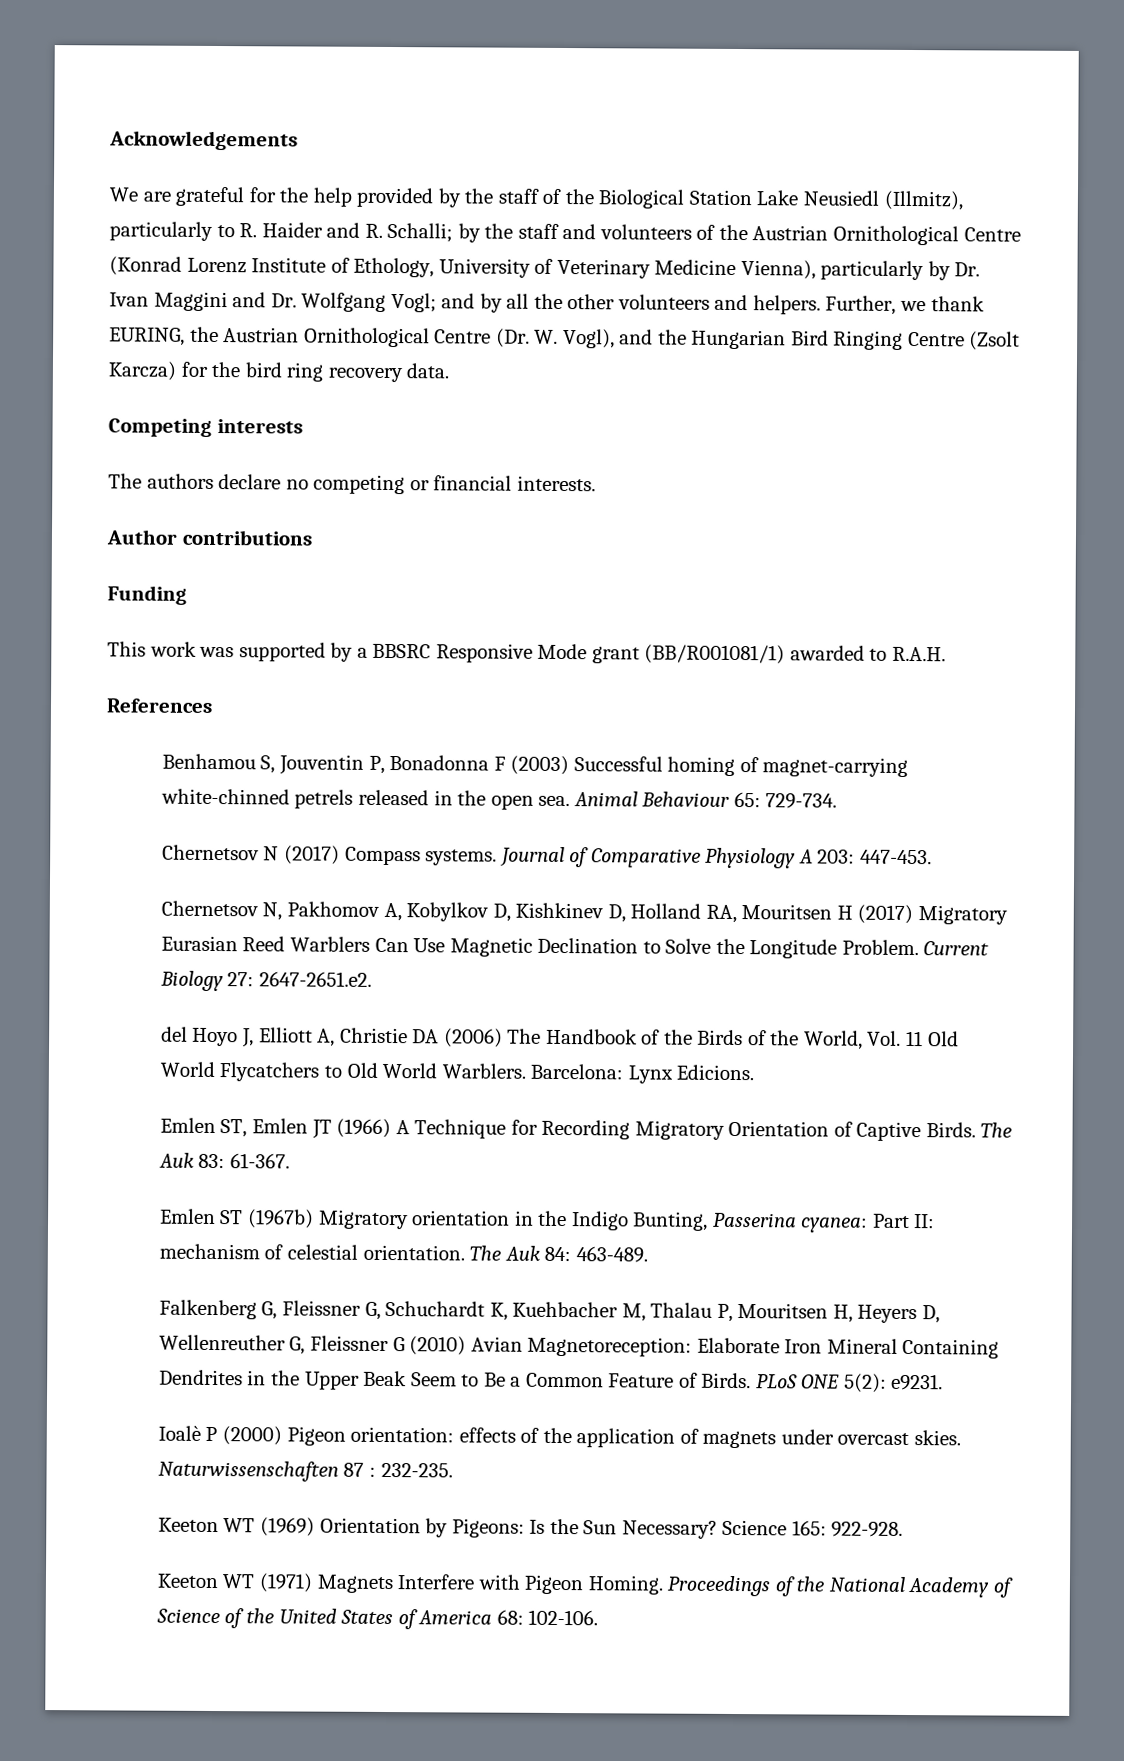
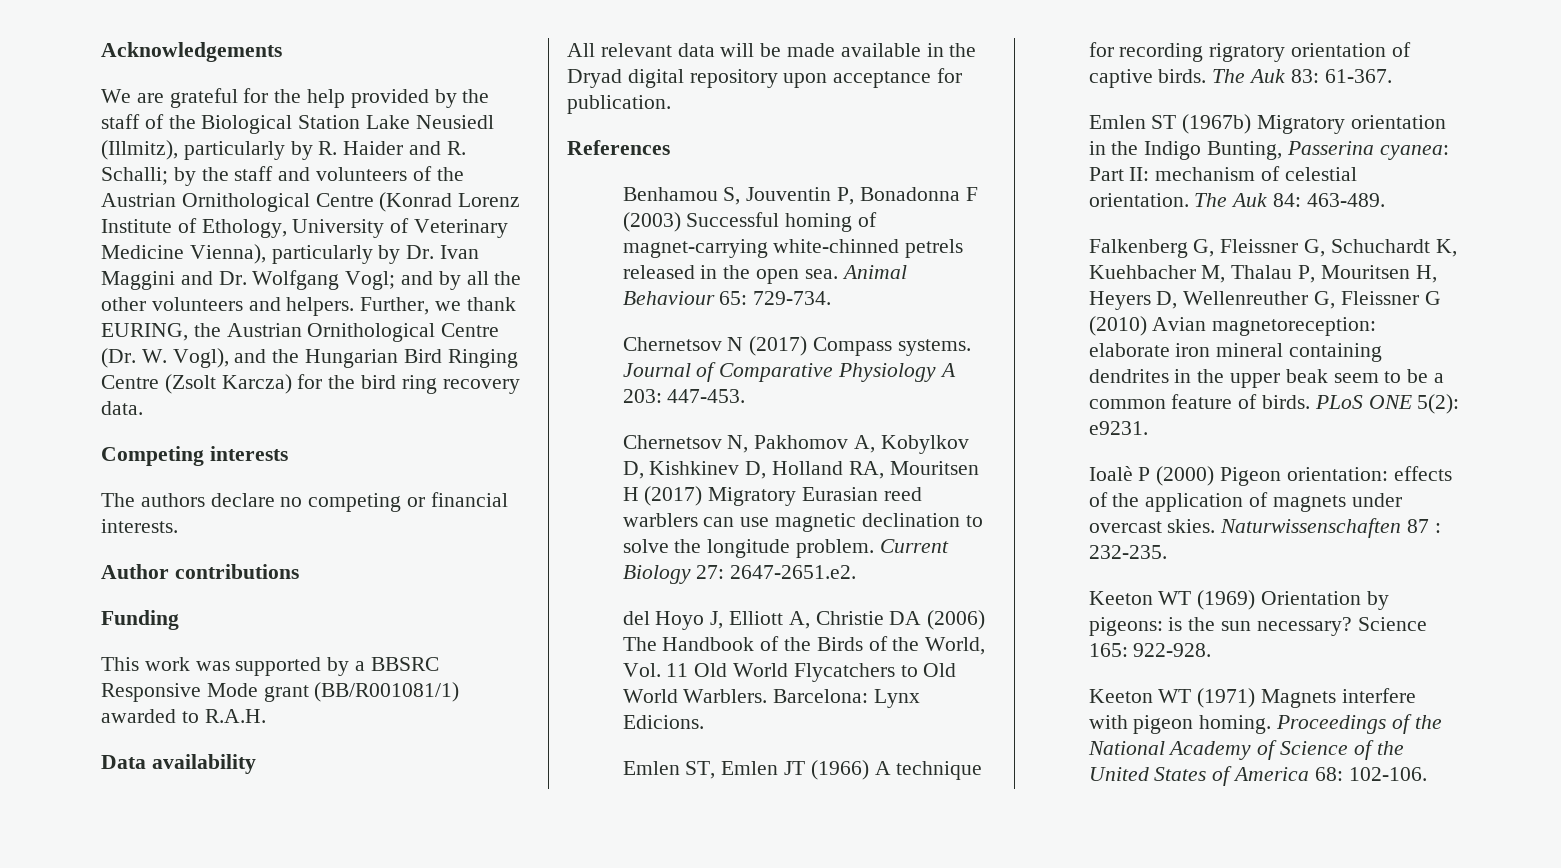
[216,225,235,238] to -> [290,141,313,160] by
(946, 654) none -> [101,754,256,774] [567,43,977,57] [567,68,963,88] [567,95,671,114] // Data availability // All relevant data will be made available in the Dryad digital repository upon acceptance for publication.
[242,936,919,959] Reed Warblers Can Use Magnetic Declination to Solve the Longitude Problem. -> [883,487,922,501] [622,513,983,532] [622,539,874,558] reed warblers can use magnetic declination to solve the longitude problem.
[414,1119,976,1142] Technique for Recording Migratory Orientation of Captive Birds. -> [896,761,983,780] [1088,42,1411,62] [1088,69,1207,88] technique for recording rigratory orientation of captive birds.
[527,1336,1000,1359] [158,1369,752,1390] Magnetoreception: Elaborate Iron Mineral Containing Dendrites in the Upper Beak Seem to Be a Common Feature of Birds. -> [1212,317,1377,336] [1088,343,1382,362] [1088,369,1445,388] [1088,394,1310,409] magnetoreception: elaborate iron mineral containing dendrites in the upper beak seem to be a common feature of birds.
[451,1518,718,1539] Pigeons: Is the Sun Necessary? -> [1088,617,1352,636] pigeons: is the sun necessary?
[397,1574,663,1595] Interfere with Pigeon Homing. -> [1341,688,1416,703] [1088,715,1272,734] interfere with pigeon homing.

